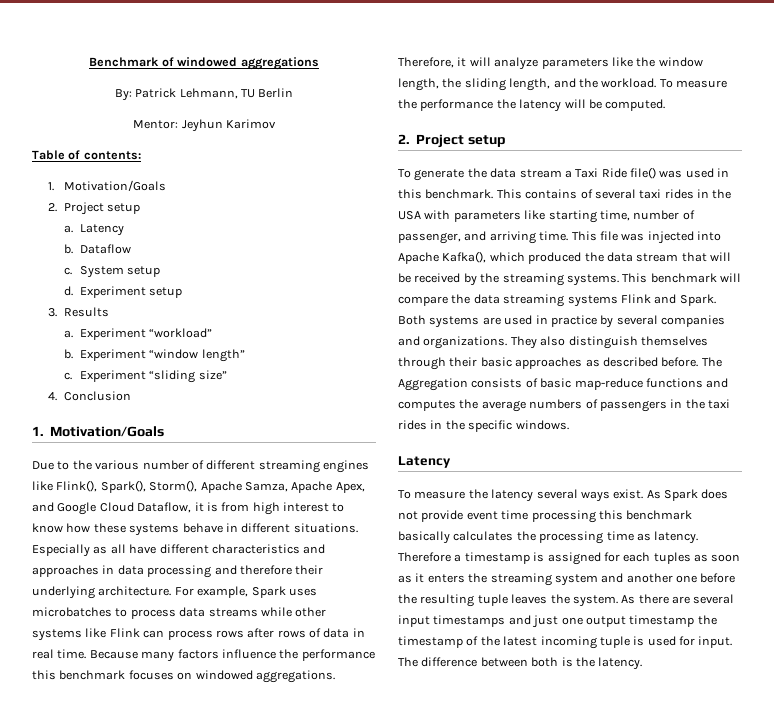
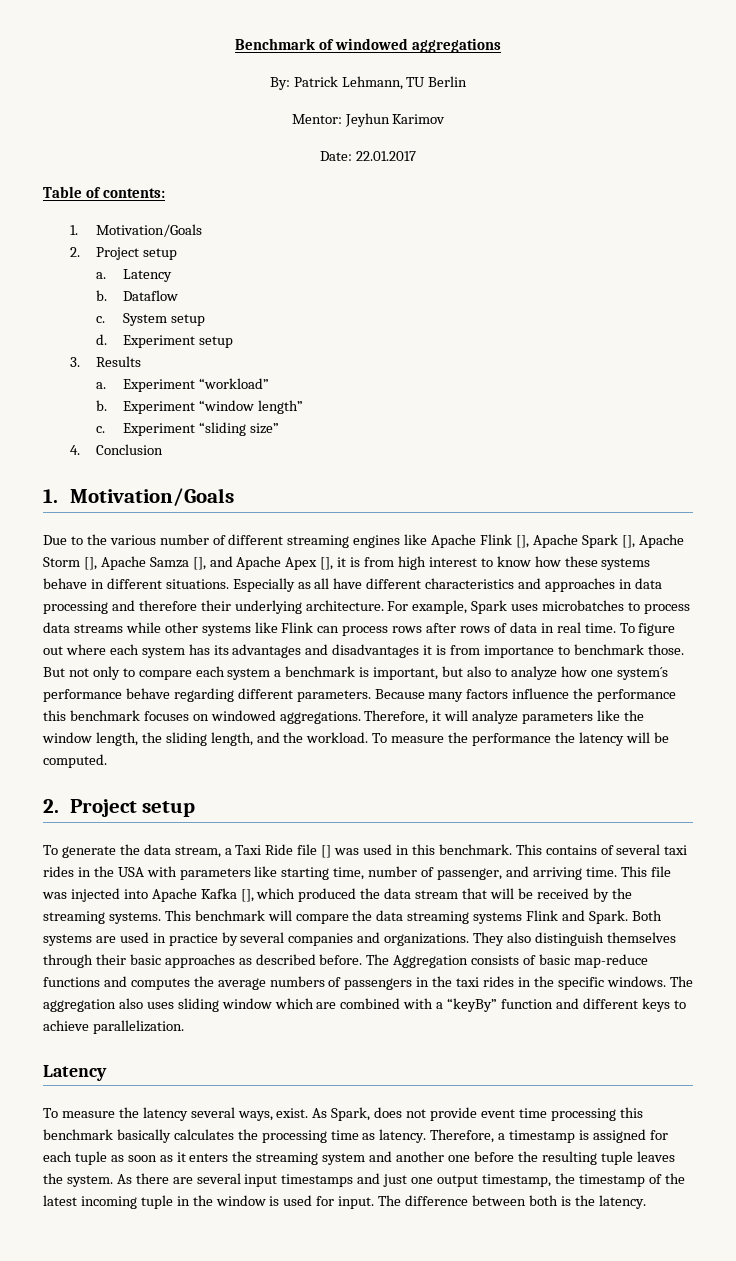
(276, 124) none -> [320,151,416,161] // Date: 22.01.2017
[56,480,365,493] [32,502,192,515] Flink(), Spark(), Storm(), Apache Samza, Apache Apex, and Google Cloud Dataflow, -> [431,534,684,548] [43,556,334,570] Apache Flink [], Apache Spark [], Apache Storm [], Apache Samza [], and Apache Apex [],
(87, 654) none -> [619,623,676,636] [43,644,684,658] [43,666,668,680] [43,688,371,702] To figure out where each system has its advantages and disadvantages it is from importance to benchmark those. But not only to compare each system a benchmark is important, but also to analyze how one system´s performance behave regarding different parameters.
[519,169,562,178] stream -> [174,846,221,858] stream,
[630,167,656,179] file() -> [297,844,332,858] file []
[442,251,487,263] Kafka(), -> [200,888,254,902] Kafka [],
(569, 425) none -> [669,976,693,987] [43,998,686,1012] [43,1020,184,1034] The aggregation also uses sliding window which are combined with a “keyBy” function and different keys to achieve parallelization.
[580,491,610,502] ways -> [237,1111,273,1121] ways,
[664,489,698,501] Spark -> [331,1107,371,1121] Spark,
[398,552,451,562] Therefore -> [430,1129,495,1143] Therefore,
[653,552,691,564] tuples -> [74,1151,107,1165] tuple
[629,615,695,627] timestamp -> [481,1174,551,1187] timestamp,
(630, 642) none -> [176,1195,266,1206] in the window

